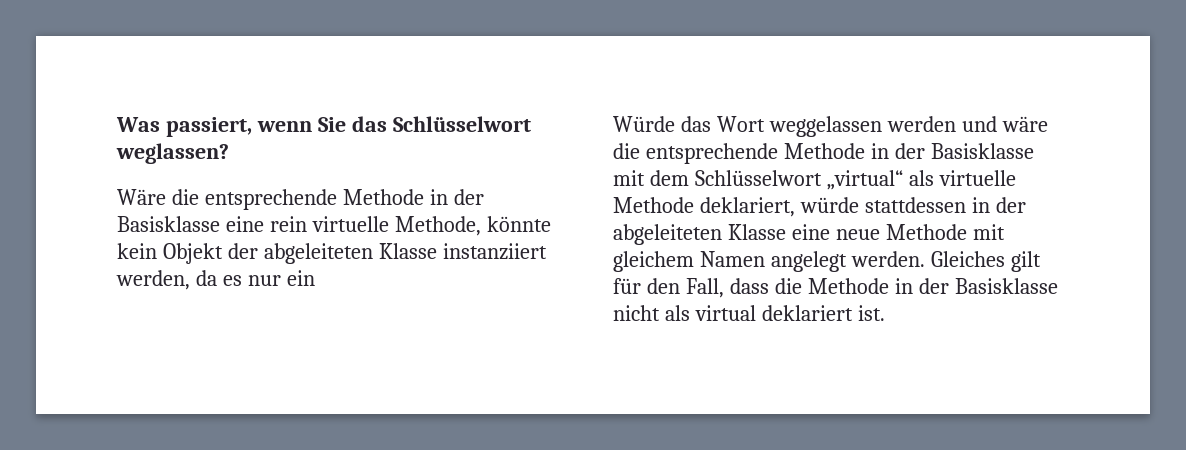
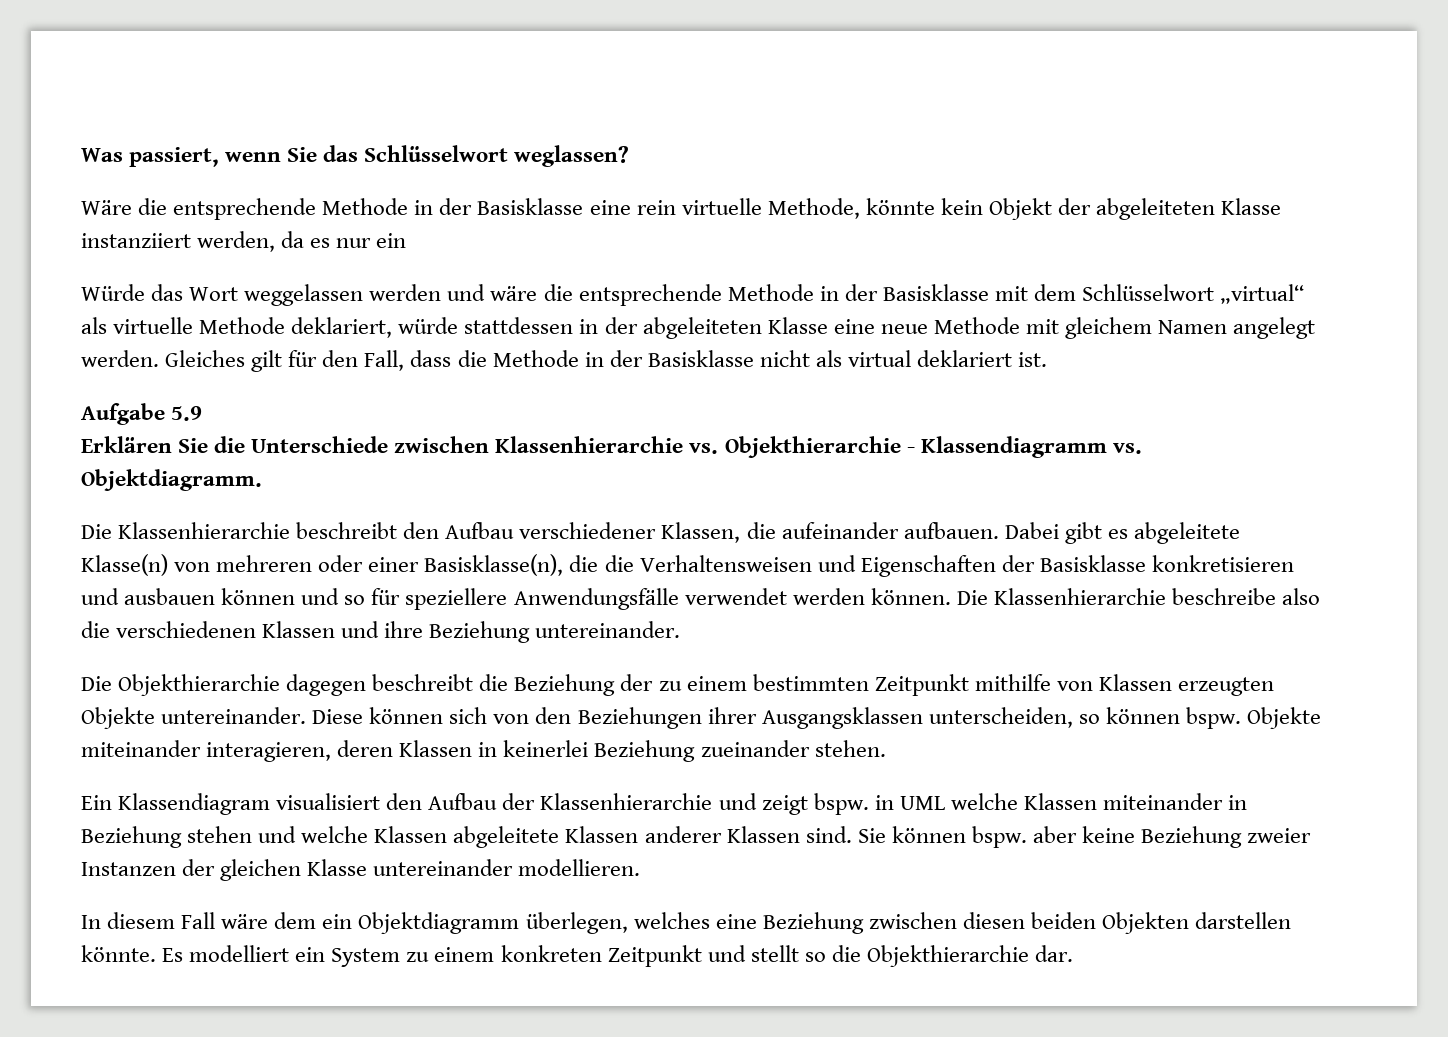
(885, 313) none -> [81,403,203,425] [81,436,1142,458] [81,469,262,491] [81,522,1240,544] [81,554,1294,577] [81,588,1321,610] [81,621,681,643] [81,674,1275,696] [81,707,1322,729] [81,740,886,762] [81,793,1248,815] [81,826,1312,848] [81,859,641,881] [81,912,1292,934] [81,945,1074,967] // Aufgabe 5.9 // Erklären Sie die Unterschiede zwischen Klassenhierarchie vs. Objekthierarchie - Klassendiagramm vs. Objektdiagramm. // Die Klassenhierarchie beschreibt den Aufbau verschiedener Klassen, die aufeinander aufbauen. Dabei gibt es abgeleitete Klasse(n) von mehreren oder einer Basisklasse(n), die die Verhaltensweisen und Eigenschaften der Basisklasse konkretisieren und ausbauen können und so für speziellere Anwendungsfälle verwendet werden können. Die Klassenhierarchie beschreibe also die verschiedenen Klassen und ihre Beziehung untereinander. // Die Objekthierarchie dagegen beschreibt die Beziehung der zu einem bestimmten Zeitpunkt mithilfe von Klassen erzeugten Objekte untereinander. Diese können sich von den Beziehungen ihrer Ausgangsklassen unterscheiden, so können bspw. Objekte miteinander interagieren, deren Klassen in keinerlei Beziehung zueinander stehen. // Ein Klassendiagram visualisiert den Aufbau der Klassenhierarchie und zeigt bspw. in UML welche Klassen miteinander in Beziehung stehen und welche Klassen abgeleitete Klassen anderer Klassen sind. Sie können bspw. aber keine Beziehung zweier Instanzen der gleichen Klasse untereinander modellieren. // In diesem Fall wäre dem ein Objektdiagramm überlegen, welches eine Beziehung zwischen diesen beiden Objekten darstellen könnte. Es modelliert ein System zu einem konkreten Zeitpunkt und stellt so die Objekthierarchie dar.

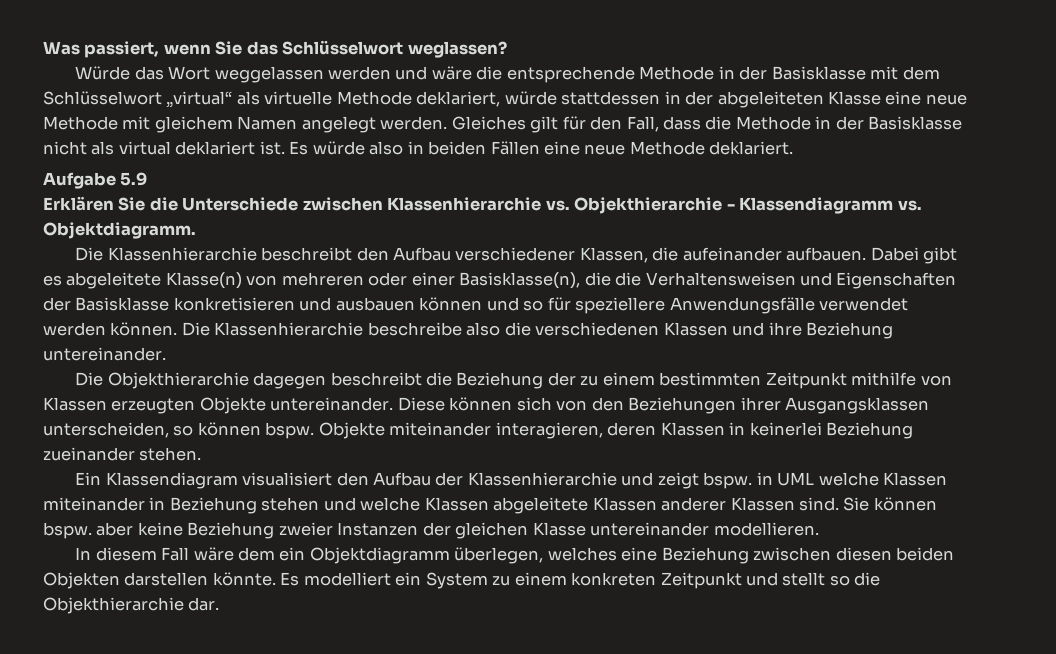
[81,198,1282,220] [81,231,407,252] // Wäre die entsprechende Methode in der Basisklasse eine rein virtuelle Methode, könnte kein Objekt der abgeleiteten Klasse instanziiert werden, da es nur ein -> (507, 49) none
(1048, 359) none -> [289,141,794,155] Es würde also in beiden Fällen eine neue Methode deklariert.

